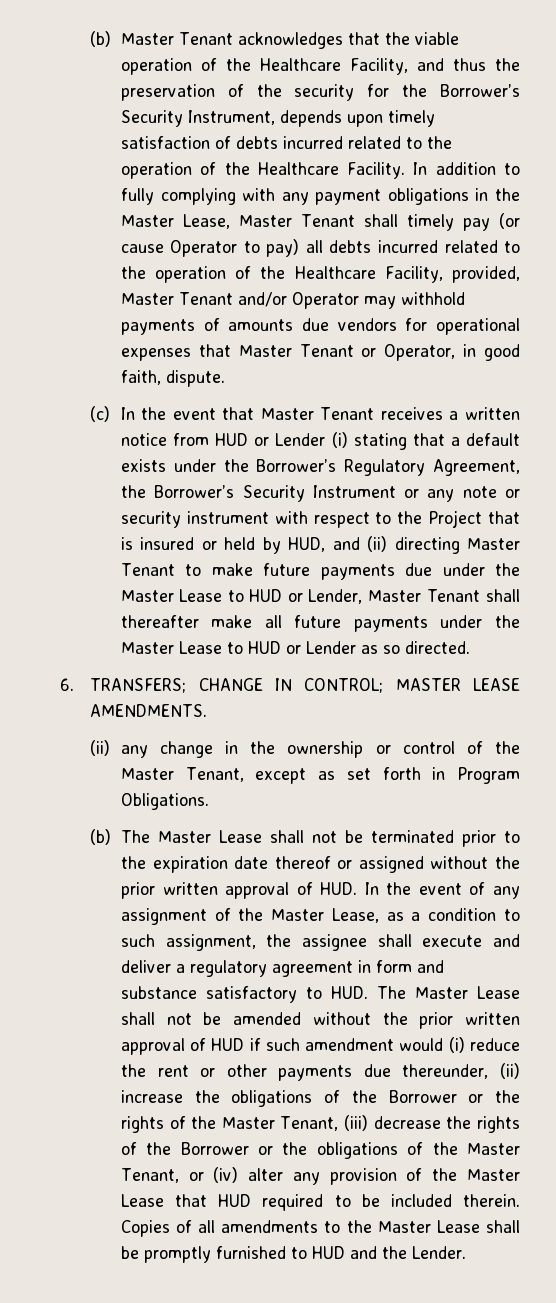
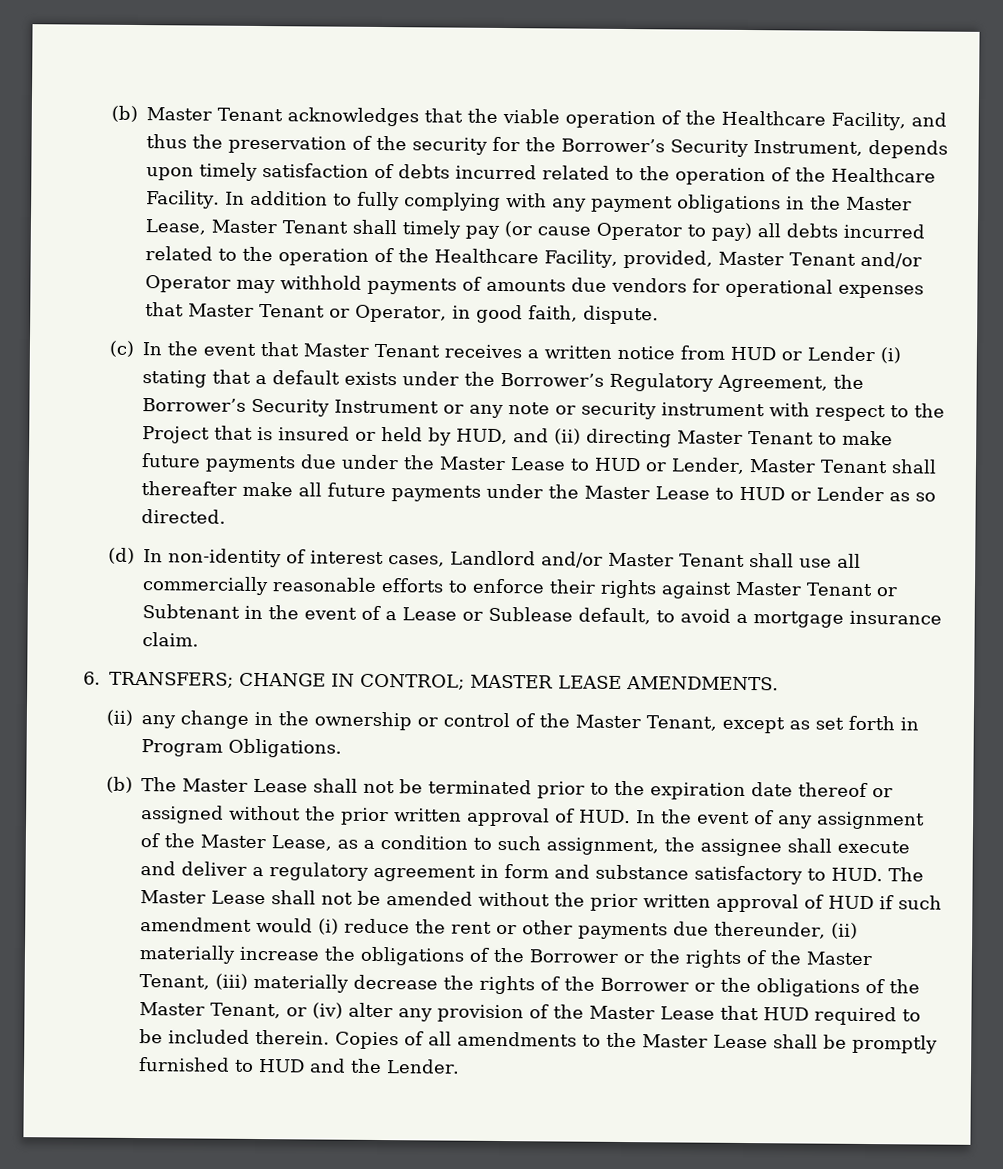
(470, 647) none -> [107,547,862,568] [141,576,898,599] [141,604,942,628] [141,632,199,647] // (d) In non-identity of interest cases, Landlord and/or Master Tenant shall use all commercially reasonable efforts to enforce their rights against Master Tenant or Subtenant in the event of a Lease or Sublease default, to avoid a mortgage insurance claim.
(520, 1071) none -> [138,945,236,964] materially
(369, 1123) none -> [253,973,350,993] materially

